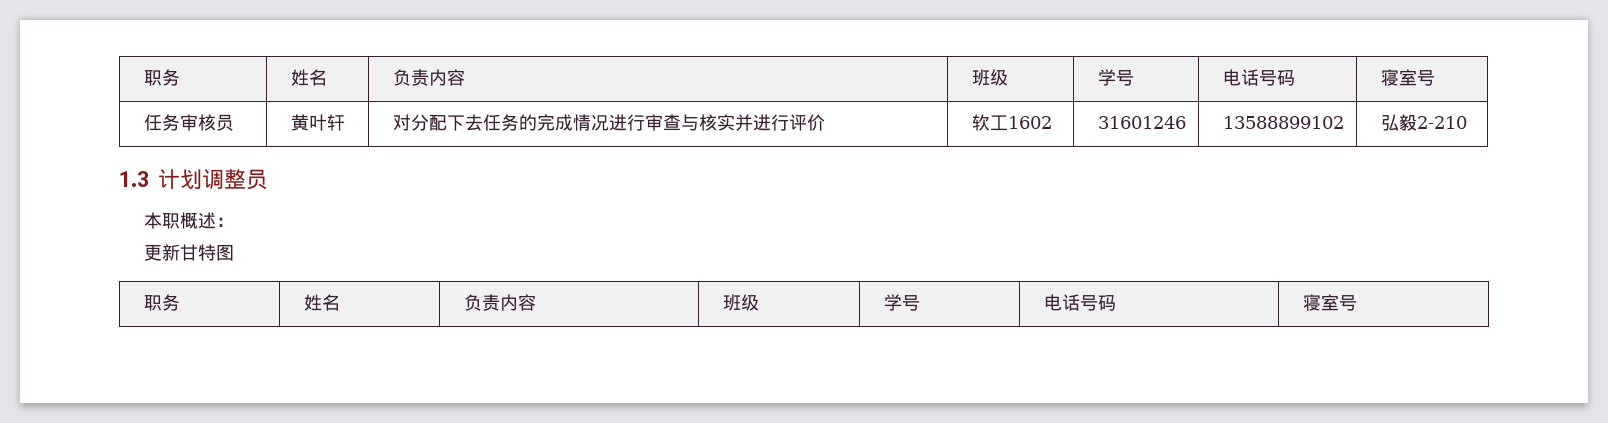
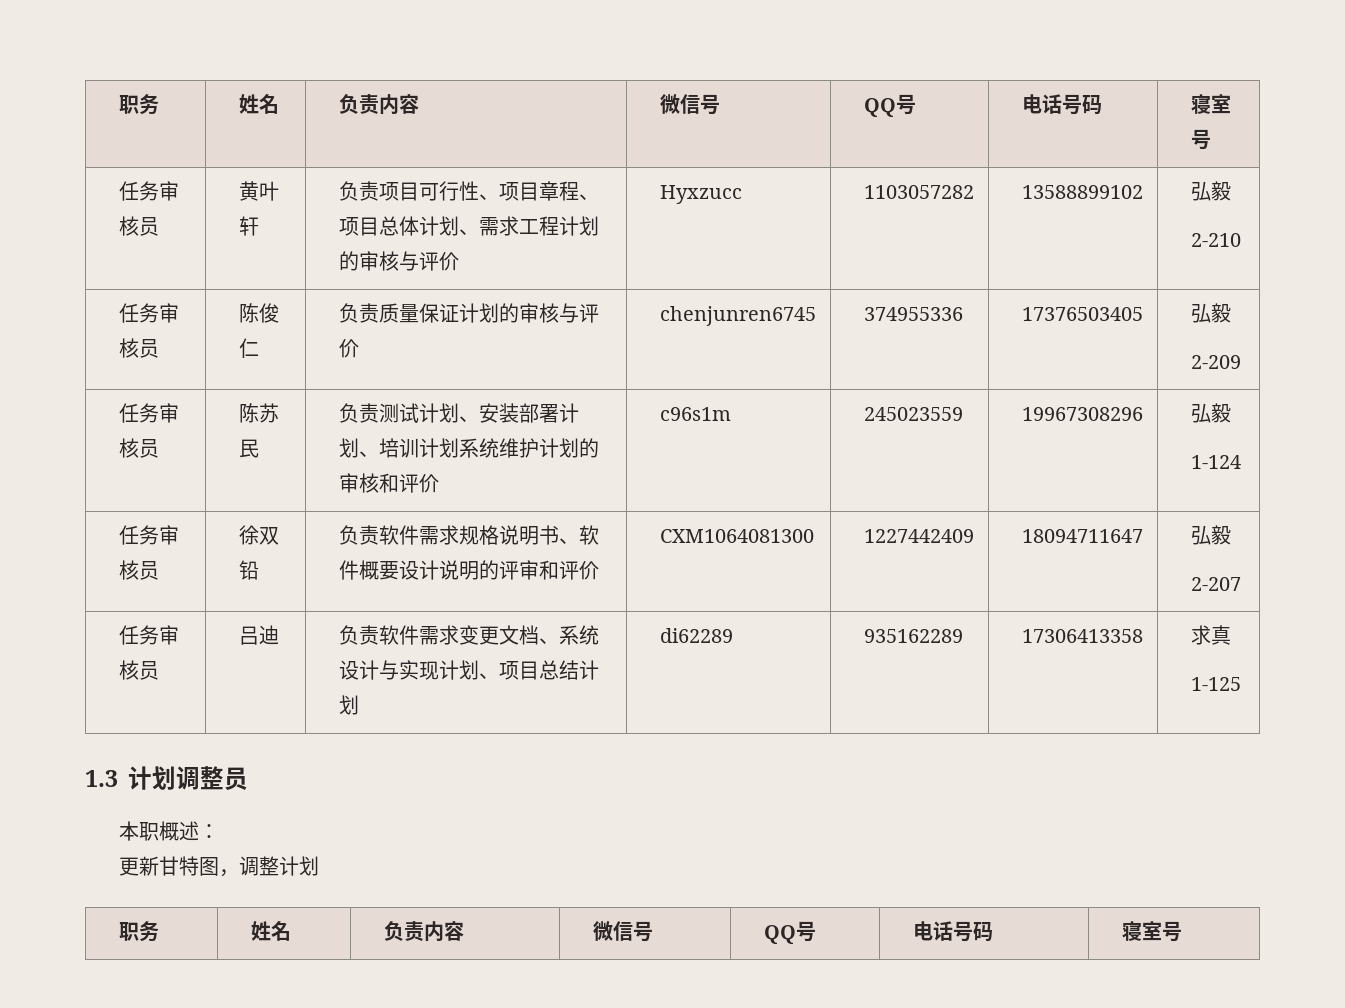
[144,69,181,86] [291,69,328,86] [393,69,466,86] [972,69,1009,86] [1098,69,1117,86] 职务 | 姓名 | 负责内容 | 班级 | 学 -> [118,94,159,115] [238,94,279,114] [338,94,419,115] [659,94,720,115] [863,98,896,117] 职务 | 姓名 | 负责内容 | 微信号 | QQ
[393,114,826,131] [972,114,1053,131] [1098,116,1187,129] 对分配下去任务的完成情况进行审查与核实并进行评价 | 软工1602 | 31601246 -> [338,181,599,201] [338,216,599,236] [338,251,459,271] [659,185,742,204] [863,185,974,199] 负责项目可行性、项目章程、项目总体计划、需求工程计划的审核与评价 | Hyxzucc | 1103057282
(1418, 122) none -> (1231, 191) //
(1468, 122) none -> [118,303,179,323] [118,338,159,358] [238,303,279,323] [238,338,259,358] [338,303,599,323] [338,339,359,358] [659,306,816,326] [863,307,963,321] [1021,307,1143,321] [1190,303,1231,323] [1190,355,1241,369] [118,403,179,423] [118,438,159,458] [238,403,279,423] [238,439,259,458] [338,403,579,423] [338,438,599,458] [338,473,439,493] [659,407,731,421] [863,407,963,421] [1021,407,1143,421] [1190,403,1231,423] [1190,455,1241,469] [118,525,179,545] [118,560,159,580] [238,525,279,545] [238,560,259,580] [338,525,599,545] [338,560,599,580] [659,529,814,543] [863,529,974,543] [1021,529,1143,543] [1190,525,1231,545] [1190,577,1241,591] [118,625,179,645] [118,660,159,680] [238,625,279,645] [338,625,599,645] [338,660,599,680] [338,695,359,715] [659,628,733,643] [863,629,963,643] [1021,629,1143,643] [1190,625,1231,645] [1190,677,1241,691] // 任务审核员 | 陈俊仁 | 负责质量保证计划的审核与评价 | chenjunren6745 | 374955336 | 17376503405 | 弘毅 // 2-209 // 任务审核员 | 陈苏民 | 负责测试计划、安装部署计划、培训计划系统维护计划的审核和评价 | c96s1m | 245023559 | 19967308296 | 弘毅 // 1-124 // 任务审核员 | 徐双铅 | 负责软件需求规格说明书、软件概要设计说明的评审和评价 | CXM1064081300 | 1227442409 | 18094711647 | 弘毅 // 2-207 // 任务审核员 | 吕迪 | 负责软件需求变更文档、系统设计与实现计划、项目总结计划 | di62289 | 935162289 | 17306413358 | 求真 // 1-125
[144,294,181,311] [304,294,341,311] [464,294,537,311] [723,294,760,311] [884,294,903,311] // 职务 | 姓名 | 负责内容 | 班级 | 学 -> [219,856,320,877] [118,921,159,942] [250,921,291,941] [383,921,464,942] [592,921,653,942] [763,925,796,944] ，调整计划 // 职务 | 姓名 | 负责内容 | 微信号 | QQ

